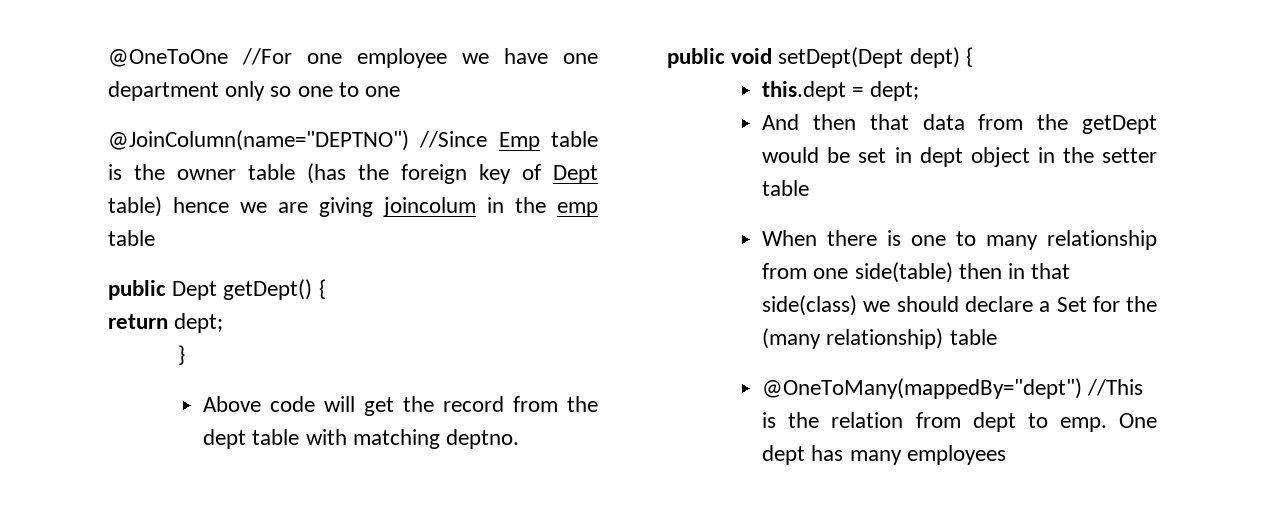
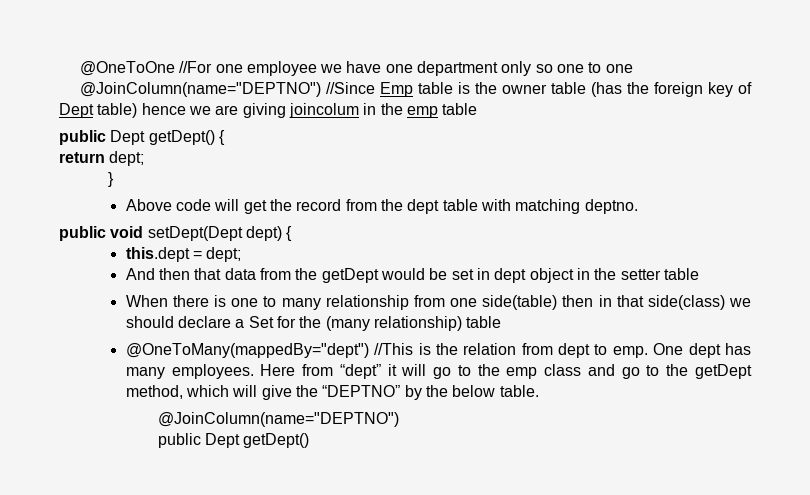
[906,445,1006,465] employees -> [171,364,753,379] [125,385,539,400] [157,412,399,427] [157,433,310,448] employees. Here from “dept” it will go to the emp class and go to the getDept method, which will give the “DEPTNO” by the below table. // @JoinColumn(name="DEPTNO") // public Dept getDept()

